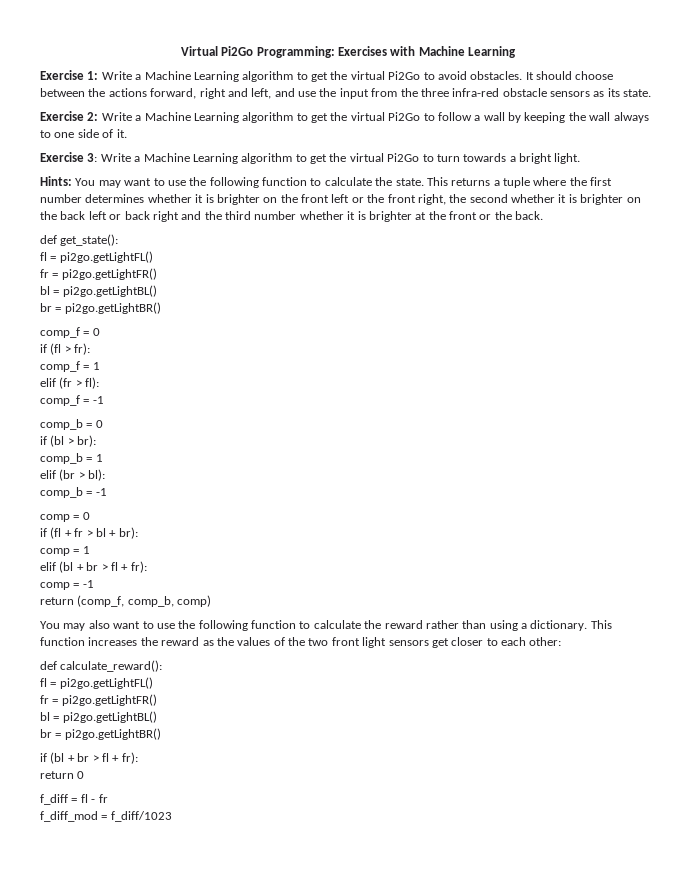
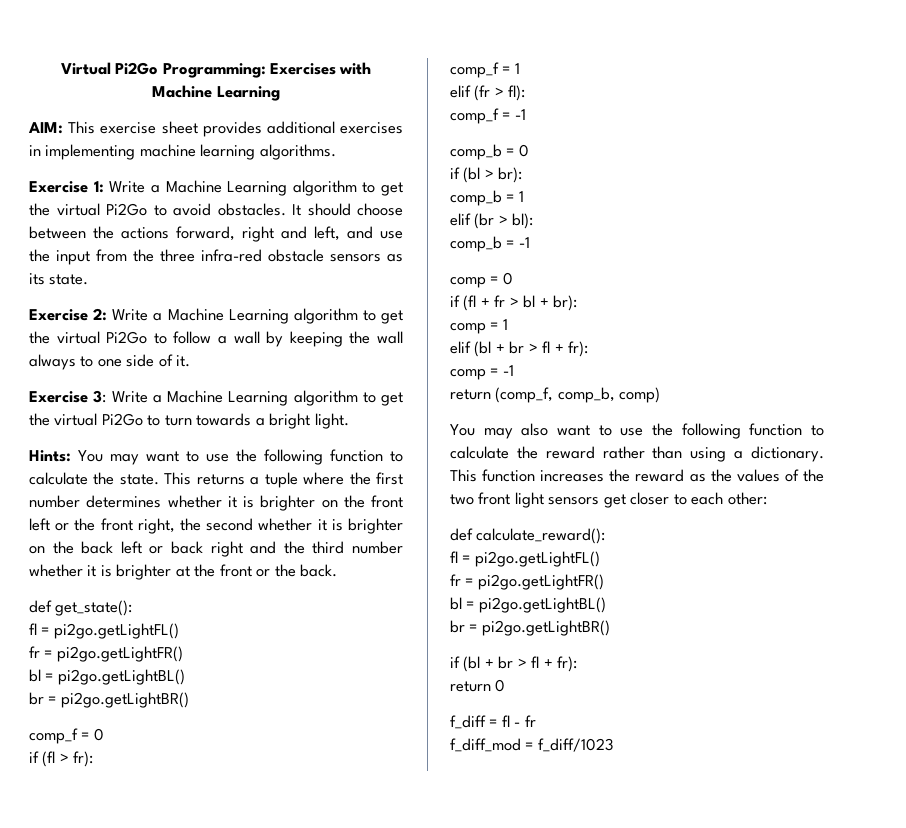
(517, 52) none -> [28,121,403,137] [29,144,336,160] // AIM: This exercise sheet provides additional exercises in implementing machine learning algorithms.

